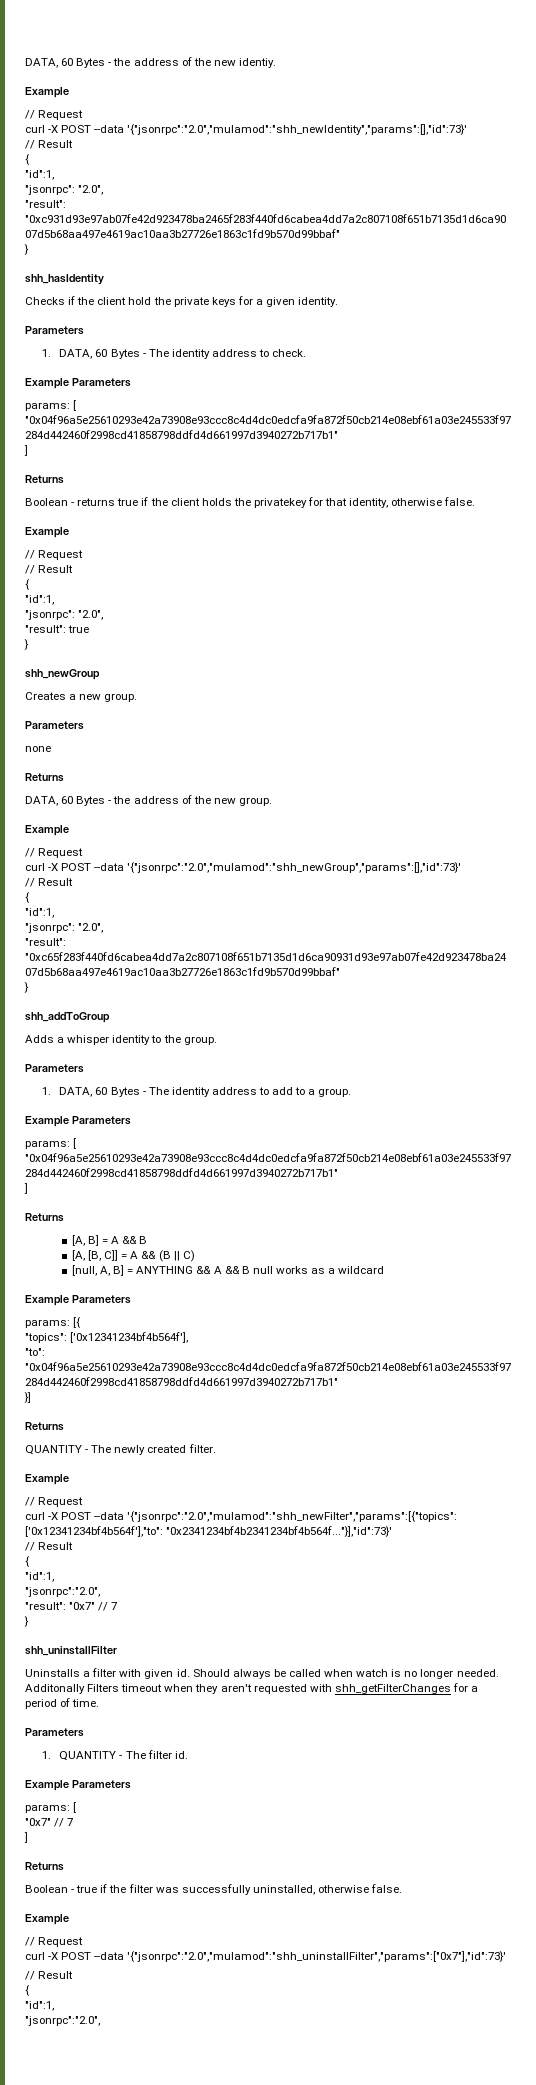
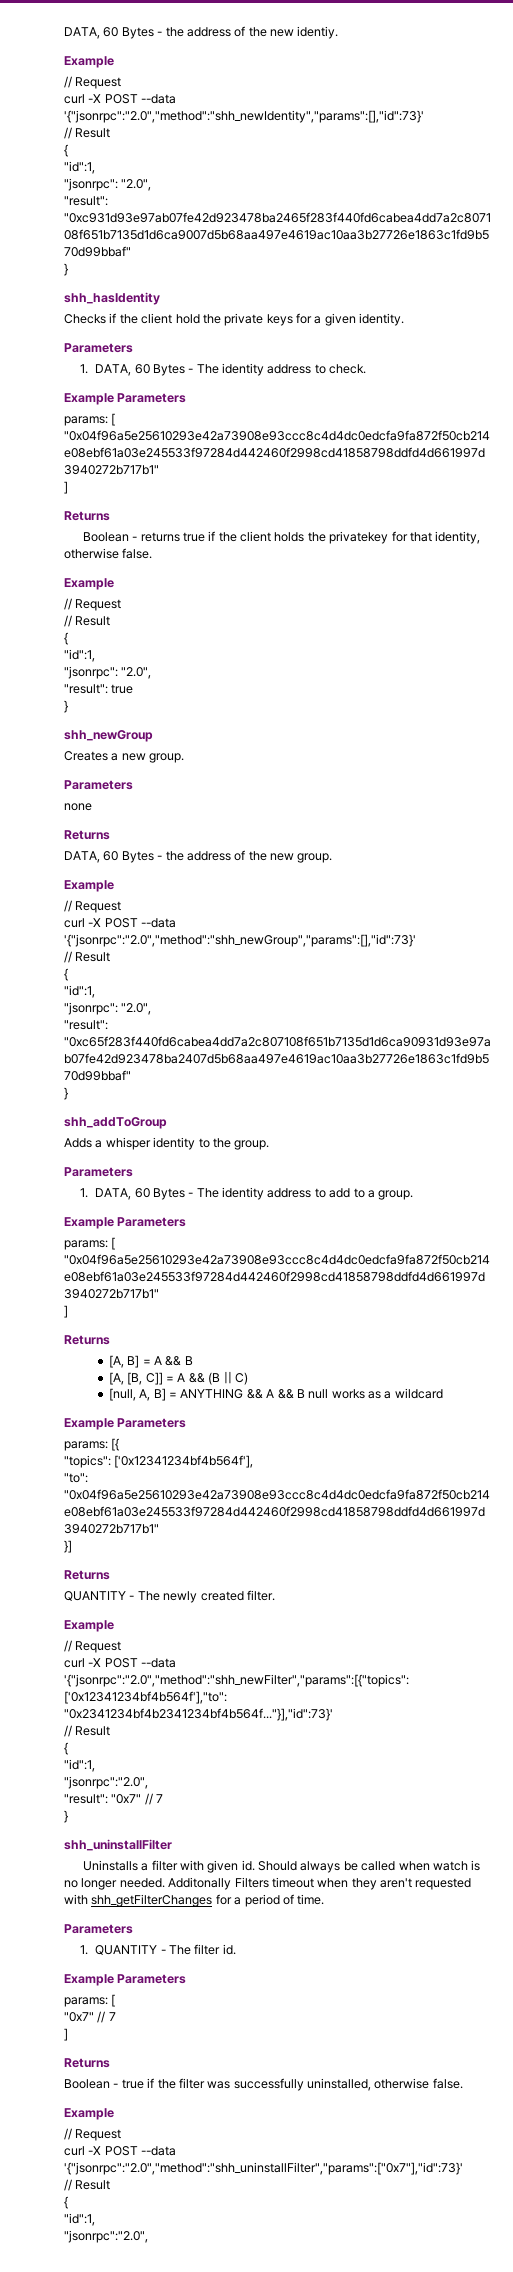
[127,124,468,135] '{"jsonrpc":"2.0","mulamod":"shh_newIdentity","params":[],"id":73}' -> [64,110,424,123] '{"jsonrpc":"2.0","method":"shh_newIdentity","params":[],"id":73}'
[127,862,462,873] '{"jsonrpc":"2.0","mulamod":"shh_newGroup","params":[],"id":73}' -> [64,934,416,947] '{"jsonrpc":"2.0","method":"shh_newGroup","params":[],"id":73}'
[127,1511,458,1522] '{"jsonrpc":"2.0","mulamod":"shh_newFilter","params":[{"topics": -> [64,1674,409,1687] '{"jsonrpc":"2.0","method":"shh_newFilter","params":[{"topics":
[127,1951,507,1962] '{"jsonrpc":"2.0","mulamod":"shh_uninstallFilter","params":["0x7"],"id":73}' -> [64,2162,463,2175] '{"jsonrpc":"2.0","method":"shh_uninstallFilter","params":["0x7"],"id":73}'

